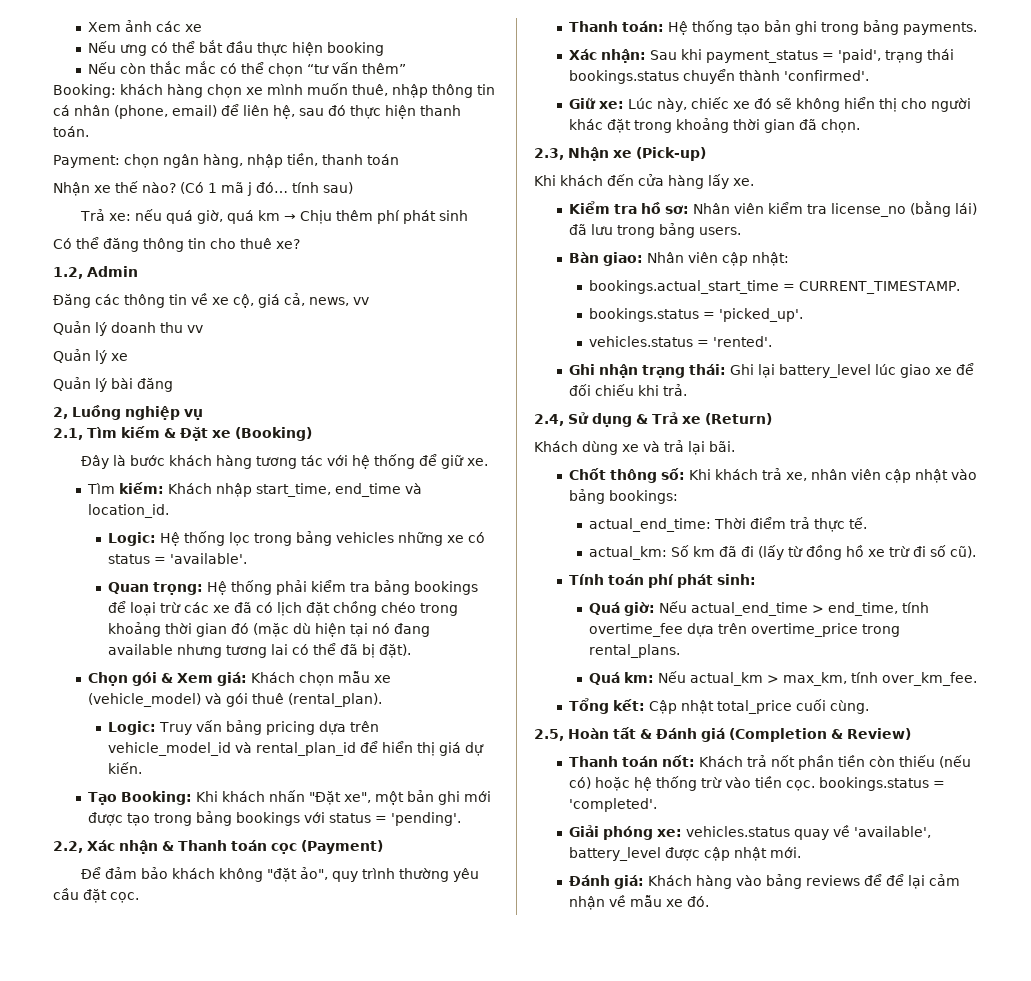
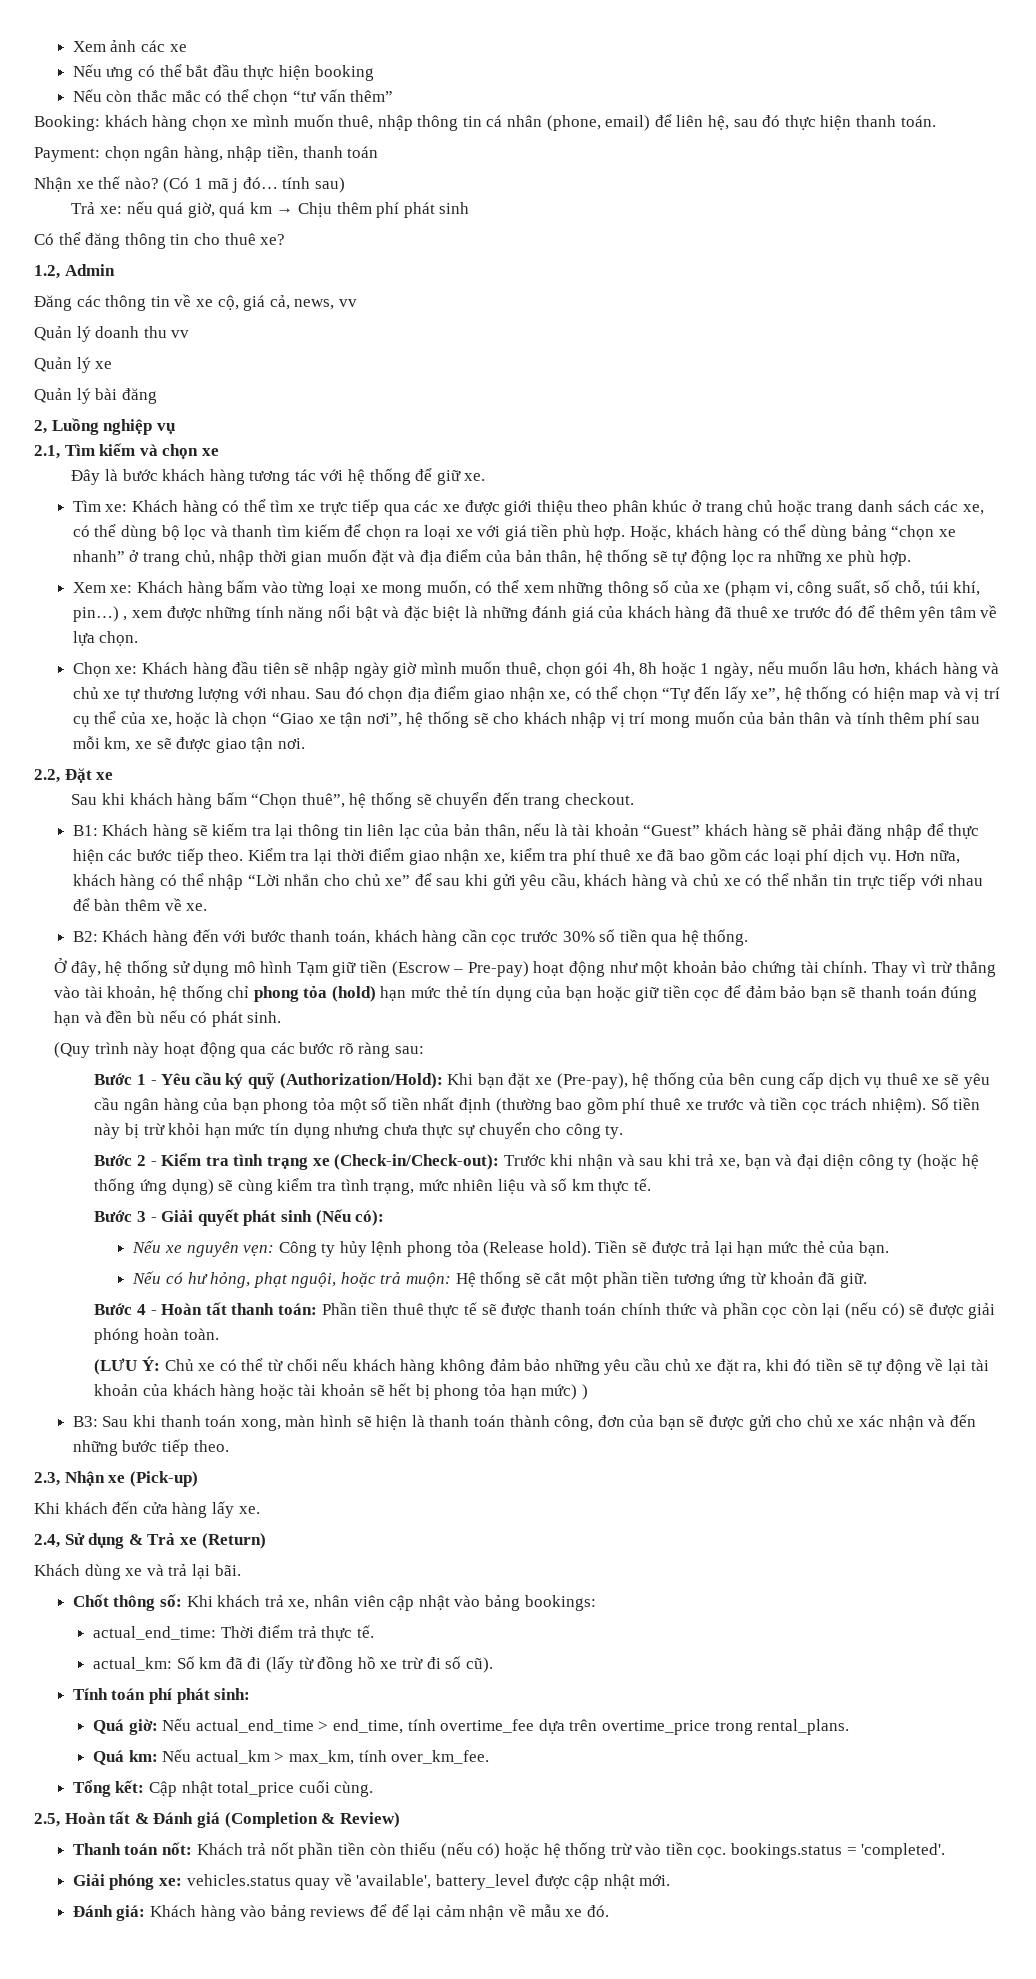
[164,427,312,441] & Đặt xe (Booking) -> [139,444,219,459] và chọn xe
[118,482,422,497] [87,504,169,518] [108,531,486,546] [108,553,248,564] [108,580,479,595] [108,601,459,616] [108,622,431,637] [108,643,412,658] [87,671,391,686] [87,693,382,707] [108,720,380,735] [108,741,485,756] [108,762,143,774] [87,790,491,805] [87,811,461,826] [53,840,383,854] [80,867,479,882] [53,888,139,903] [568,20,977,35] [568,49,954,63] [568,69,869,84] [568,97,971,112] [568,118,860,133] kiếm: Khách nhập start_time, end_time và location_id. // Logic: Hệ thống lọc trong bảng vehicles những xe có status = 'available'. // Quan trọng: Hệ thống phải kiểm tra bảng bookings để loại trừ các xe đã có lịch đặt chồng chéo trong khoảng thời gian đó (mặc dù hiện tại nó đang available nhưng tương lai có thể đã bị đặt). // Chọn gói & Xem giá: Khách chọn mẫu xe (vehicle_model) và gói thuê (rental_plan). // Logic: Truy vấn bảng pricing dựa trên vehicle_model_id và rental_plan_id để hiển thị giá dự kiến. // Tạo Booking: Khi khách nhấn "Đặt xe", một bản ghi mới được tạo trong bảng bookings với status = 'pending'. // 2.2, Xác nhận & Thanh toán cọc (Payment) // Để đảm bảo khách không "đặt ảo", quy trình thường yêu cầu đặt cọc. // Thanh toán: Hệ thống tạo bản ghi trong bảng payments. // Xác nhận: Sau khi payment_status = 'paid', trạng thái bookings.status chuyển thành 'confirmed'. // Giữ xe: Lúc này, chiếc xe đó sẽ không hiển thị cho người khác đặt trong khoảng thời gian đã chọn. -> [105,499,984,516] [72,524,956,541] [72,549,911,566] [72,580,981,597] [72,605,998,622] [72,631,139,646] [72,661,1000,678] [72,686,1000,703] [72,711,981,728] [72,736,305,753] [34,768,114,783] [71,792,635,809] [72,823,980,840] [72,848,960,865] [72,873,984,890] [72,898,208,911] [72,929,749,946] [54,958,996,977] [54,985,978,1002] [54,1010,282,1027] [54,1042,425,1058] [94,1072,990,1089] [94,1097,981,1114] [94,1122,624,1139] [94,1153,979,1170] [94,1178,651,1195] [94,1209,385,1226] [132,1240,889,1257] [132,1271,867,1288] [94,1302,996,1319] [94,1328,219,1344] [94,1356,989,1375] [94,1383,588,1400] [72,1414,976,1431] [72,1439,229,1456] xe: Khách hàng có thể tìm xe trực tiếp qua các xe được giới thiệu theo phân khúc ở trang chủ hoặc trang danh sách các xe, có thể dùng bộ lọc và thanh tìm kiếm để chọn ra loại xe với giá tiền phù hợp. Hoặc, khách hàng có thể dùng bảng “chọn xe nhanh” ở trang chủ, nhập thời gian muốn đặt và địa điểm của bản thân, hệ thống sẽ tự động lọc ra những xe phù hợp. // Xem xe: Khách hàng bấm vào từng loại xe mong muốn, có thể xem những thông số của xe (phạm vi, công suất, số chỗ, túi khí, pin…) , xem được những tính năng nổi bật và đặc biệt là những đánh giá của khách hàng đã thuê xe trước đó để thêm yên tâm về lựa chọn. // Chọn xe: Khách hàng đầu tiên sẽ nhập ngày giờ mình muốn thuê, chọn gói 4h, 8h hoặc 1 ngày, nếu muốn lâu hơn, khách hàng và chủ xe tự thương lượng với nhau. Sau đó chọn địa điểm giao nhận xe, có thể chọn “Tự đến lấy xe”, hệ thống có hiện map và vị trí cụ thể của xe, hoặc là chọn “Giao xe tận nơi”, hệ thống sẽ cho khách nhập vị trí mong muốn của bản thân và tính thêm phí sau mỗi km, xe sẽ được giao tận nơi. // 2.2, Đặt xe // Sau khi khách hàng bấm “Chọn thuê”, hệ thống sẽ chuyển đến trang checkout. // B1: Khách hàng sẽ kiếm tra lại thông tin liên lạc của bản thân, nếu là tài khoản “Guest” khách hàng sẽ phải đăng nhập để thực hiện các bước tiếp theo. Kiểm tra lại thời điểm giao nhận xe, kiểm tra phí thuê xe đã bao gồm các loại phí dịch vụ. Hơn nữa, khách hàng có thể nhập “Lời nhắn cho chủ xe” để sau khi gửi yêu cầu, khách hàng và chủ xe có thể nhắn tin trực tiếp với nhau để bàn thêm về xe. // B2: Khách hàng đến với bước thanh toán, khách hàng cần cọc trước 30% số tiền qua hệ thống. // Ở đây, hệ thống sử dụng mô hình Tạm giữ tiền (Escrow – Pre-pay) hoạt động như một khoản bảo chứng tài chính. Thay vì trừ thẳng vào tài khoản, hệ thống chỉ phong tỏa (hold) hạn mức thẻ tín dụng của bạn hoặc giữ tiền cọc để đảm bảo bạn sẽ thanh toán đúng hạn và đền bù nếu có phát sinh. // (Quy trình này hoạt động qua các bước rõ ràng sau: // Bước 1 - Yêu cầu ký quỹ (Authorization/Hold): Khi bạn đặt xe (Pre-pay), hệ thống của bên cung cấp dịch vụ thuê xe sẽ yêu cầu ngân hàng của bạn phong tỏa một số tiền nhất định (thường bao gồm phí thuê xe trước và tiền cọc trách nhiệm). Số tiền này bị trừ khỏi hạn mức tín dụng nhưng chưa thực sự chuyển cho công ty. // Bước 2 - Kiểm tra tình trạng xe (Check-in/Check-out): Trước khi nhận và sau khi trả xe, bạn và đại diện công ty (hoặc hệ thống ứng dụng) sẽ cùng kiểm tra tình trạng, mức nhiên liệu và số km thực tế. // Bước 3 - Giải quyết phát sinh (Nếu có): // Nếu xe nguyên vẹn: Công ty hủy lệnh phong tỏa (Release hold). Tiền sẽ được trả lại hạn mức thẻ của bạn. // Nếu có hư hỏng, phạt nguội, hoặc trả muộn: Hệ thống sẽ cắt một phần tiền tương ứng từ khoản đã giữ. // Bước 4 - Hoàn tất thanh toán: Phần tiền thuê thực tế sẽ được thanh toán chính thức và phần cọc còn lại (nếu có) sẽ được giải phóng hoàn toàn. // (LƯU Ý: Chủ xe có thể từ chối nếu khách hàng không đảm bảo những yêu cầu chủ xe đặt ra, khi đó tiền sẽ tự động về lại tài khoản của khách hàng hoặc tài khoản sẽ hết bị phong tỏa hạn mức) ) // B3: Sau khi thanh toán xong, màn hình sẽ hiện là thanh toán thành công, đơn của bạn sẽ được gửi cho chủ xe xác nhận và đến những bước tiếp theo.
[568,201,977,217] [568,223,741,238] [568,252,789,266] [589,280,961,294] [589,308,804,322] [589,336,773,347] [568,363,974,378] [568,384,687,396] // Kiểm tra hồ sơ: Nhân viên kiểm tra license_no (bằng lái) đã lưu trong bảng users. // Bàn giao: Nhân viên cập nhật: // bookings.actual_start_time = CURRENT_TIMESTAMP. // bookings.status = 'picked_up'. // vehicles.status = 'rented'. // Ghi nhận trạng thái: Ghi lại battery_level lúc giao xe để đối chiếu khi trả. -> (260, 1510) none

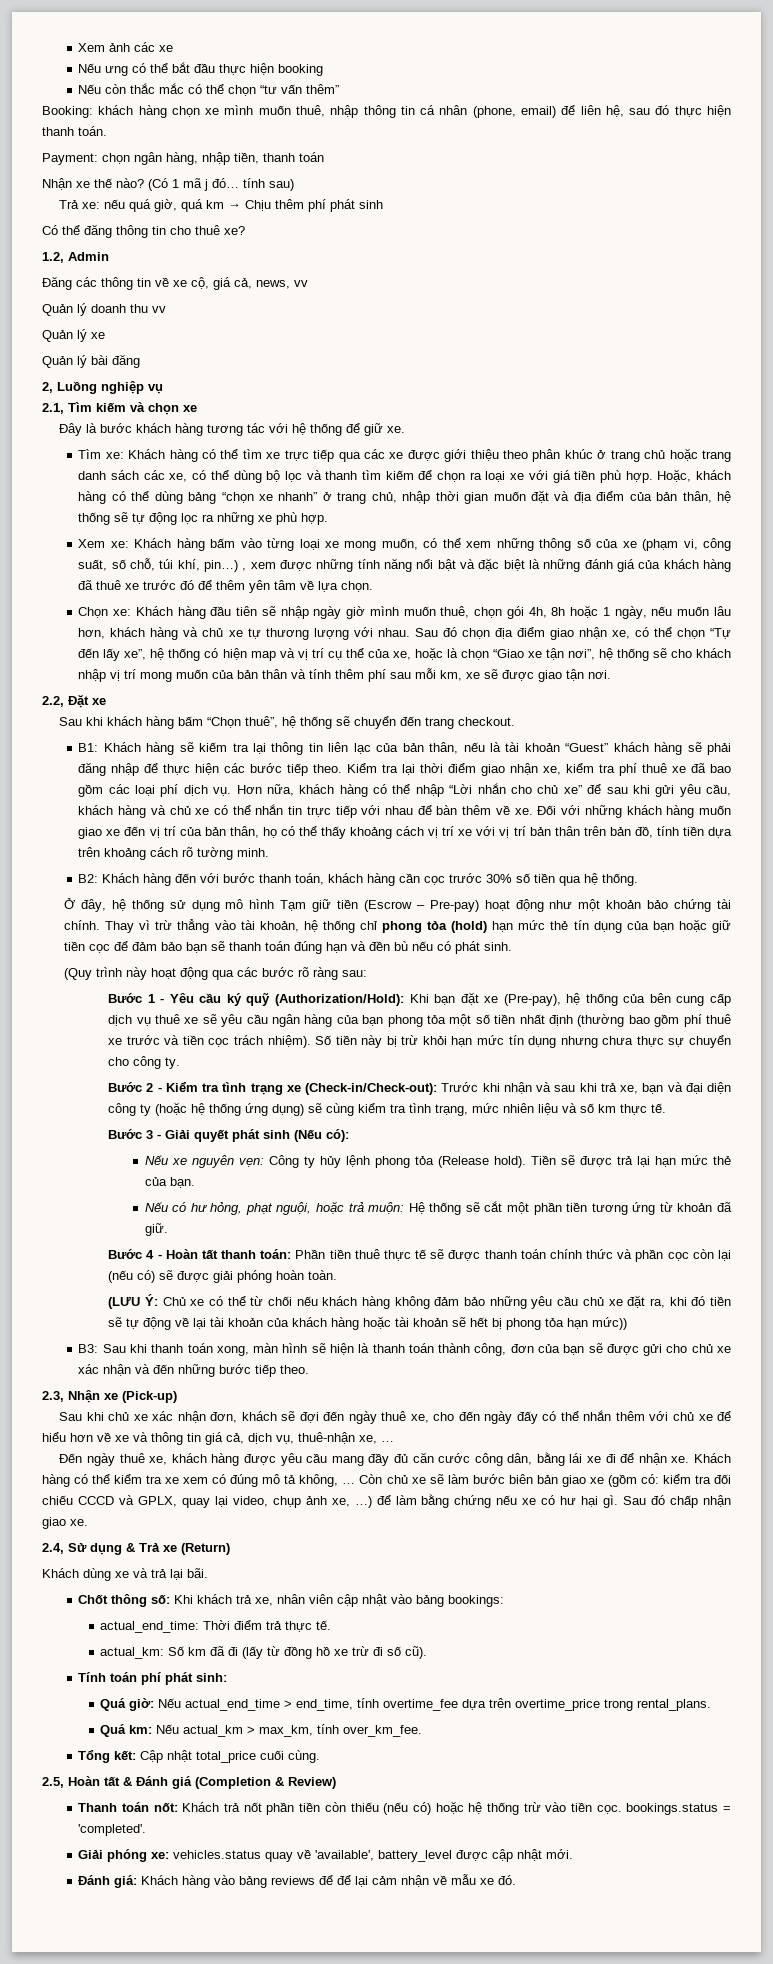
(208, 907) none -> [537,805,731,818] [78,826,733,839] [78,847,270,860] Đối với những khách hàng muốn giao xe đến vị trí của bản thân, họ có thể thấy khoảng cách vị trí xe với vị trí bản thân trên bản đồ, tính tiền dựa trên khoảng cách rõ tường minh.
[541,1384,588,1400] mức) ) -> [592,1317,628,1330] mức))
[34,1501,234,1518] Khi khách đến cửa hàng lấy -> [59,1410,732,1424] [42,1432,394,1445] [59,1452,732,1466] [42,1474,731,1487] [42,1494,732,1508] [42,1517,66,1529] Sau khi chủ xe xác nhận đơn, khách sẽ đợi đến ngày thuê xe, cho đến ngày đấy có thể nhắn thêm với chủ xe để hiểu hơn về xe và thông tin giá cả, dịch vụ, thuê-nhận xe, … // Đến ngày thuê xe, khách hàng được yêu cầu mang đầy đủ căn cước công dân, bằng lái xe đi để nhận xe. Khách hàng có thể kiểm tra xe xem có đúng mô tả không, … Còn chủ xe sẽ làm bước biên bản giao xe (gồm có: kiểm tra đối chiếu CCCD và GPLX, quay lại video, chụp ảnh xe, …) để làm bằng chứng nếu xe có hư hại gì. Sau đó chấp nhận giao

